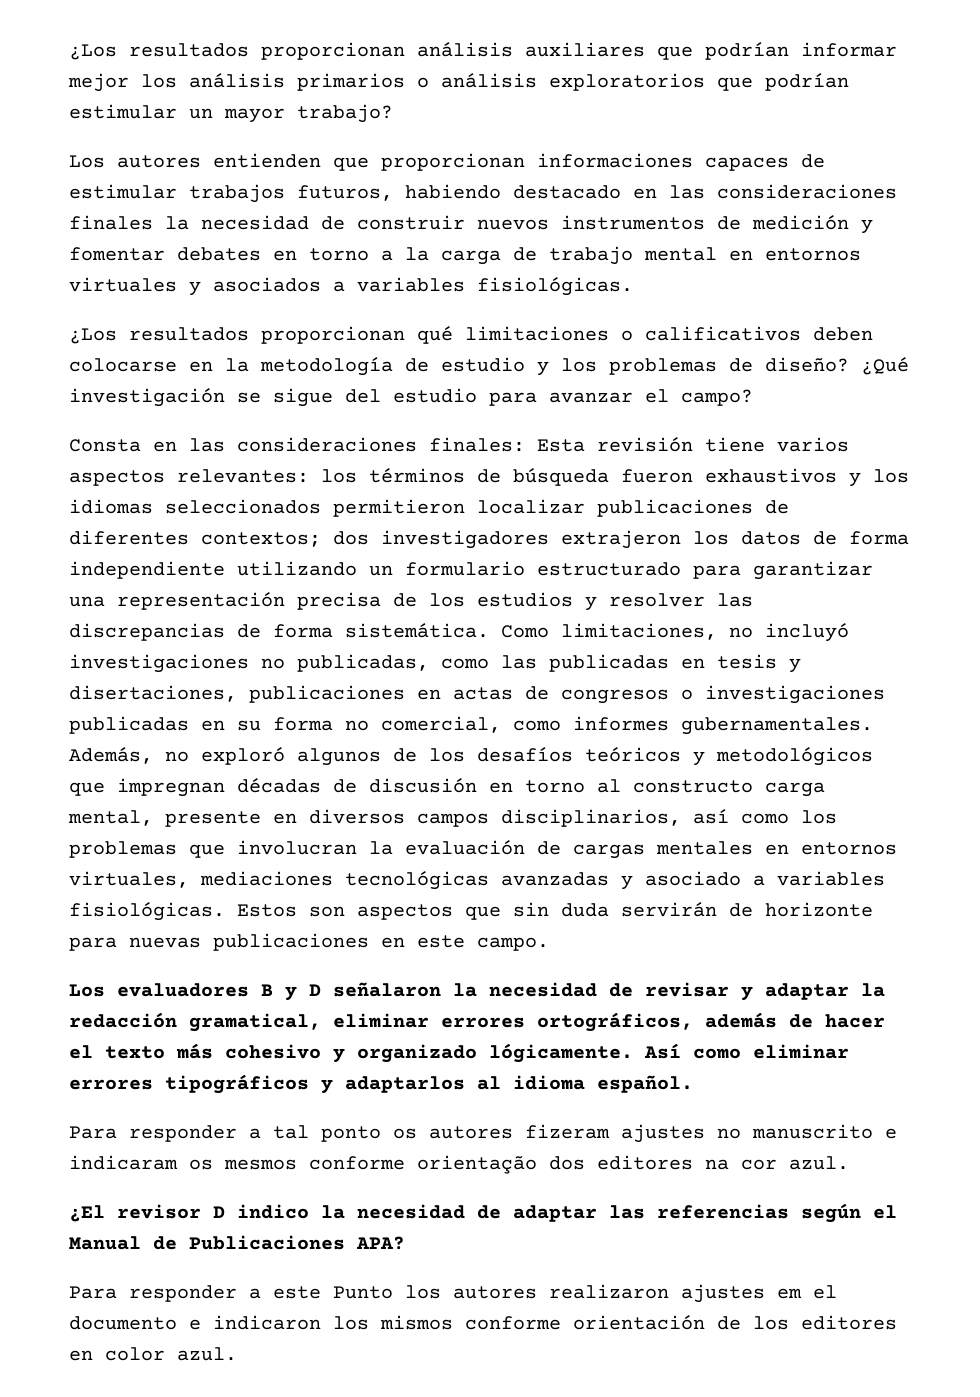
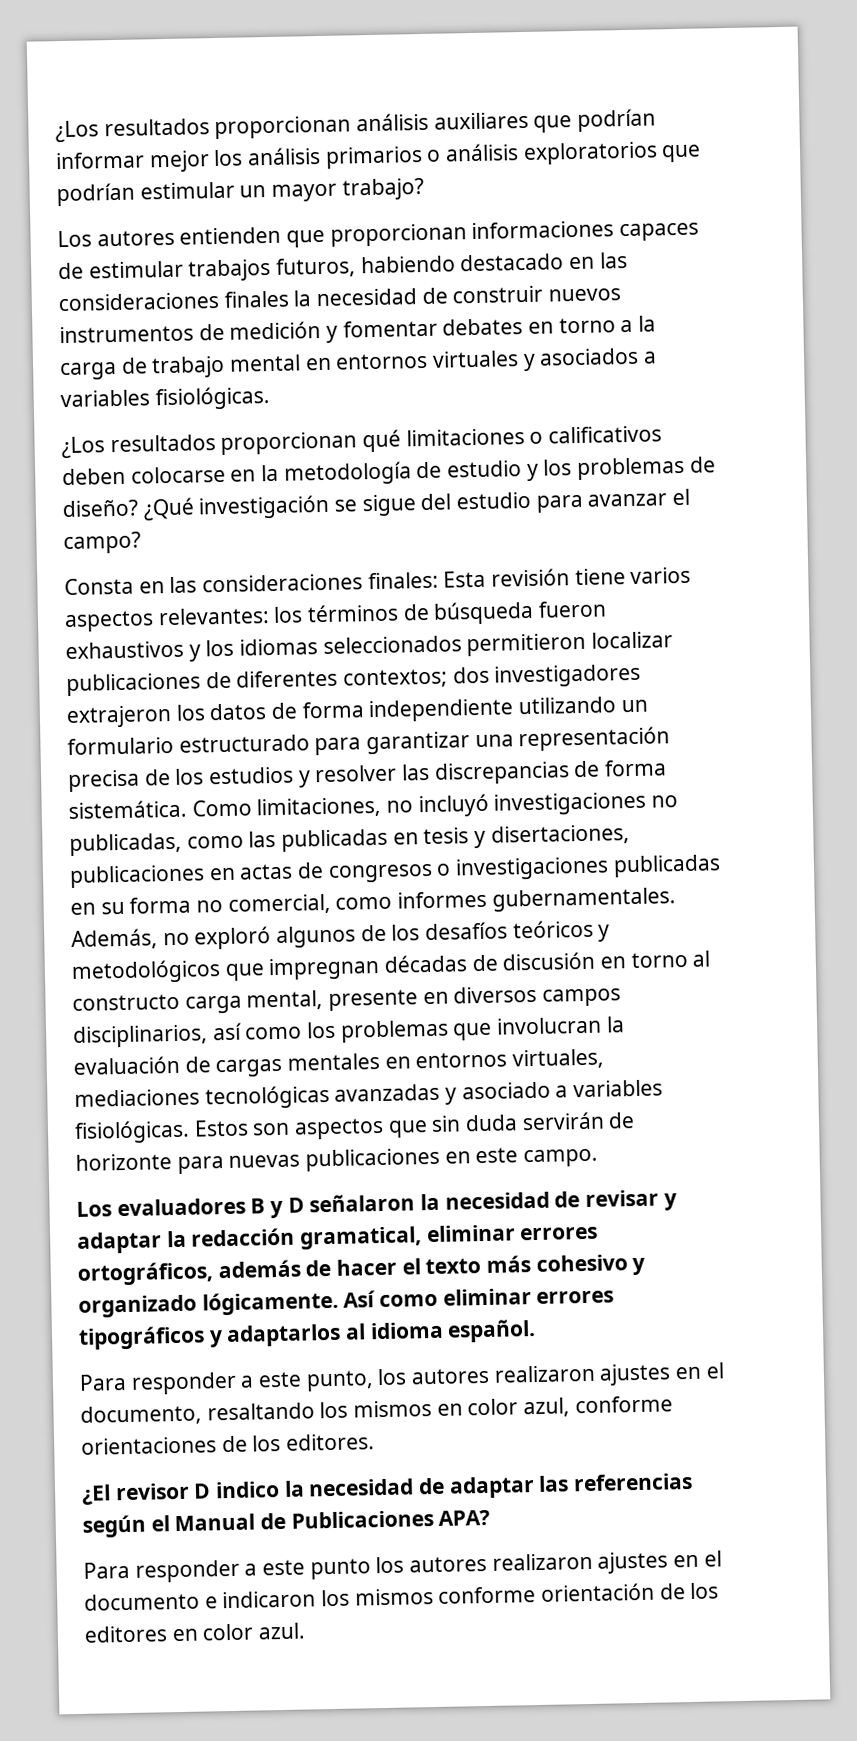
[273,1124,897,1143] [69,1155,849,1174] tal ponto os autores fizeram ajustes no manuscrito e indicaram os mesmos conforme orientação dos editores na cor azul. -> [258,1362,724,1392] [80,1395,673,1426] [81,1433,376,1455] este punto, los autores realizaron ajustes en el documento, resaltando los mismos en color azul, conforme orientaciones de los editores.
[333,1284,802,1303] Punto los autores realizaron ajustes em -> [309,1551,700,1580] punto los autores realizaron ajustes en

